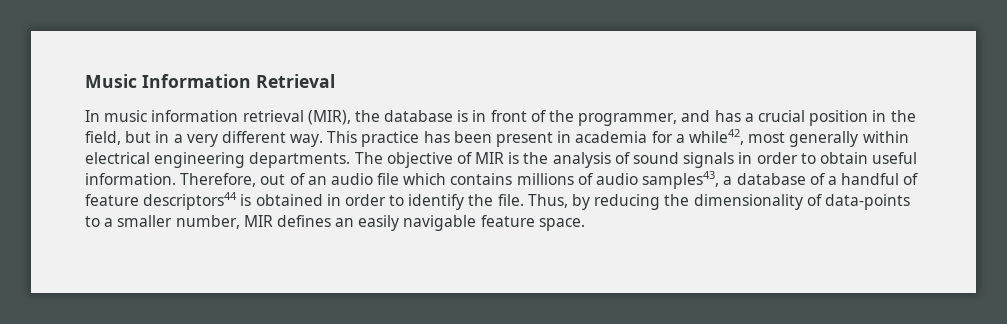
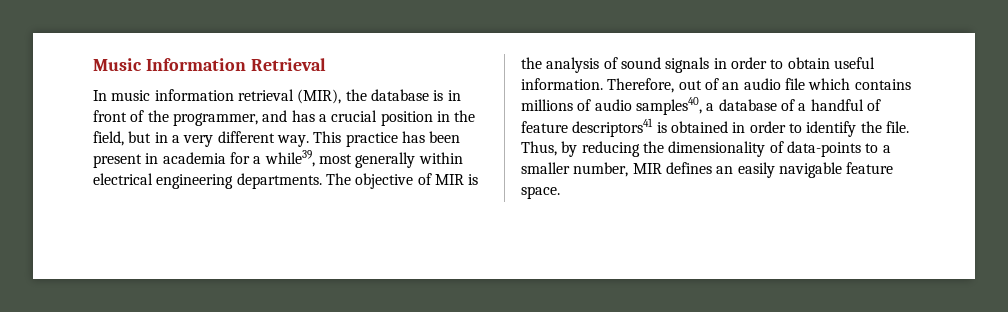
[688,129,744,145] while42, -> [264,150,315,167] while39,
[642,171,720,189] samples43, -> [635,97,702,115] samples40,
[143,192,238,210] descriptors44 -> [572,118,654,137] descriptors41

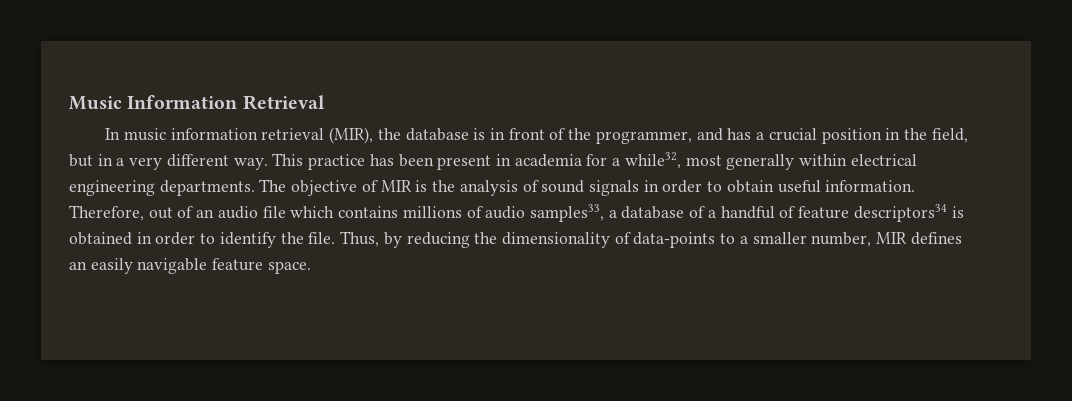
[264,150,315,167] while39, -> [624,152,681,169] while32,
[635,97,702,115] samples40, -> [529,204,604,222] samples33,
[572,118,654,137] descriptors41 -> [853,204,947,222] descriptors34

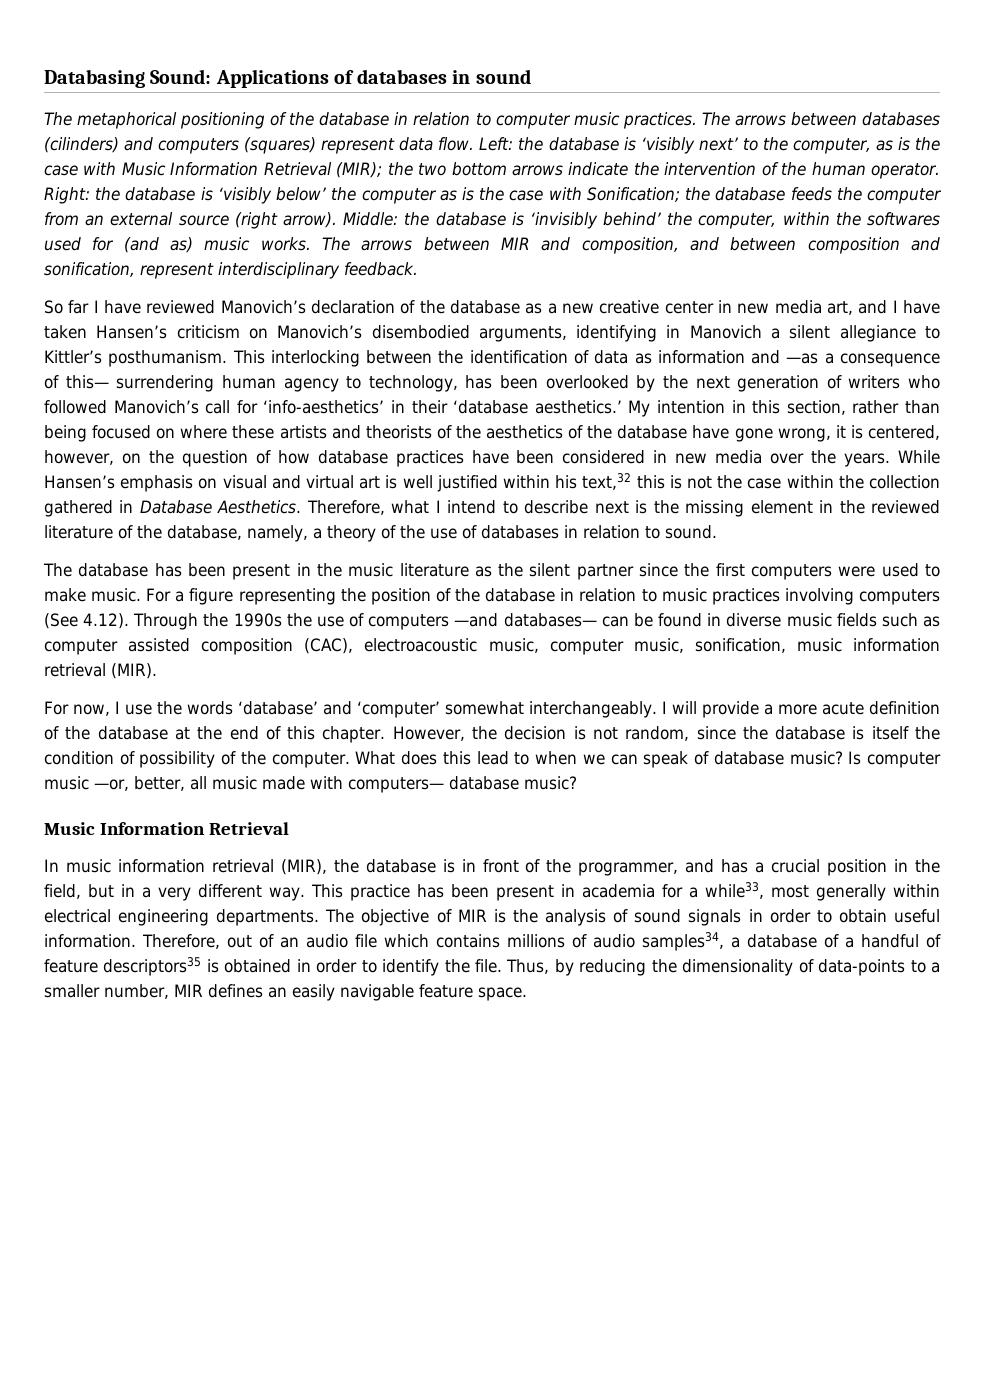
(69, 103) none -> [44,69,531,88] [44,112,941,129] [44,137,940,154] [44,162,941,179] [44,187,942,204] [44,212,940,229] [44,237,941,254] [44,262,418,279] [44,300,941,315] [44,325,940,342] [44,350,941,367] [44,375,940,392] [44,400,941,417] [44,425,940,442] [44,450,941,467] [44,473,941,492] [44,500,941,517] [44,525,717,542] [43,563,940,580] [44,588,941,605] [44,613,940,630] [44,638,941,655] [44,663,157,679] [44,701,941,718] [44,726,940,743] [44,751,941,768] [44,776,577,793] Databasing Sound: Applications of databases in sound // The metaphorical positioning of the database in relation to computer music practices. The arrows between databases (cilinders) and computers (squares) represent data flow. Left: the database is ‘visibly next’ to the computer, as is the case with Music Information Retrieval (MIR); the two bottom arrows indicate the intervention of the human operator. Right: the database is ‘visibly below’ the computer as is the case with Sonification; the database feeds the computer from an external source (right arrow). Middle: the database is ‘invisibly behind’ the computer, within the softwares used for (and as) music works. The arrows between MIR and composition, and between composition and sonification, represent interdisciplinary feedback. // So far I have reviewed Manovich’s declaration of the database as a new creative center in new media art, and I have taken Hansen’s criticism on Manovich’s disembodied arguments, identifying in Manovich a silent allegiance to Kittler’s posthumanism. This interlocking between the identification of data as information and —as a consequence of this— surrendering human agency to technology, has been overlooked by the next generation of writers who followed Manovich’s call for ‘info-aesthetics’ in their ‘database aesthetics.’ My intention in this section, rather than being focused on where these artists and theorists of the aesthetics of the database have gone wrong, it is centered, however, on the question of how database practices have been considered in new media over the years. While Hansen’s emphasis on visual and virtual art is well justified within his text,32 this is not the case within the collection gathered in Database Aesthetics. Therefore, what I intend to describe next is the missing element in the reviewed literature of the database, namely, a theory of the use of databases in relation to sound. // The database has been present in the music literature as the silent partner since the first computers were used to make music. For a figure representing the position of the database in relation to music practices involving computers (See 4.12). Through the 1990s the use of computers —and databases— can be found in diverse music fields such as computer assisted composition (CAC), electroacoustic music, computer music, sonification, music information retrieval (MIR). // For now, I use the words ‘database’ and ‘computer’ somewhat interchangeably. I will provide a more acute definition of the database at the end of this chapter. However, the decision is not random, since the database is itself the condition of possibility of the computer. What does this lead to when we can speak of database music? Is computer music —or, better, all music made with computers— database music? //
[624,152,681,169] while32, -> [704,882,764,899] while33,
[529,204,604,222] samples33, -> [642,932,724,951] samples34,
[853,204,947,222] descriptors34 -> [103,957,202,976] descriptors35

